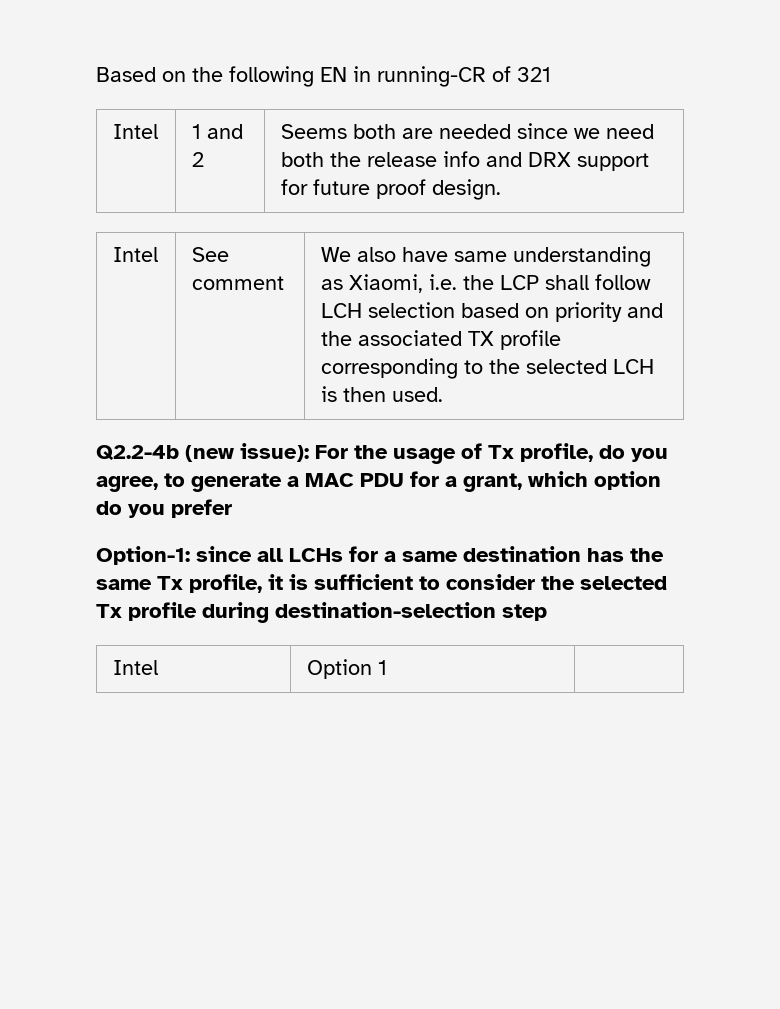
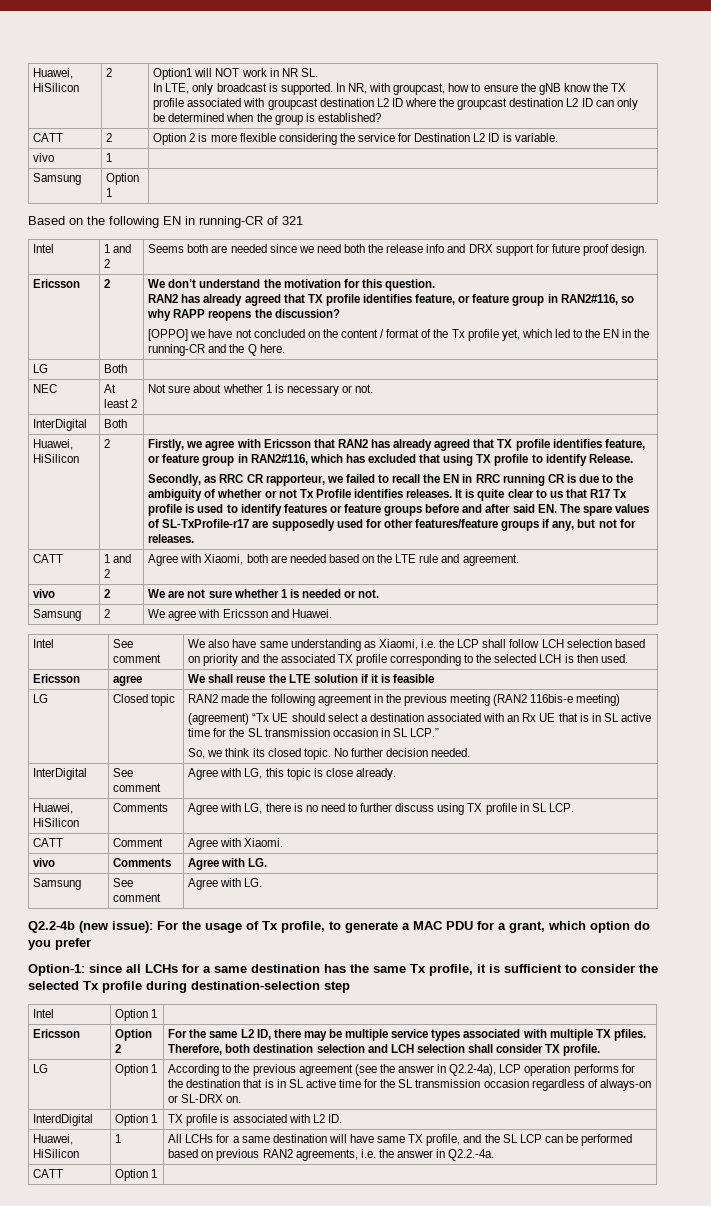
(96, 74) none -> [33,68,74,79] [33,83,80,92] [106,68,113,77] [153,68,318,80] [153,83,627,95] [153,98,638,110] [153,113,381,125] [33,133,64,142] [106,133,113,142] [153,133,558,145] [33,153,55,162] [106,153,113,162] [33,173,82,185] [106,173,140,185] [106,188,113,197] Huawei, HiSilicon | 2 | Option1 will NOT work in NR SL. // In LTE, only broadcast is supported. In NR, with groupcast, how to ensure the gNB know the TX profile associated with groupcast destination L2 ID where the groupcast destination L2 ID can only be determined when the group is established? // CATT | 2 | Option 2 is more flexible considering the service for Destination L2 ID is variable. // vivo | 1 | // Samsung | Option 1 | //
(501, 189) none -> [33,279,81,288] [104,279,111,288] [148,279,435,291] [148,294,634,306] [147,309,340,321] [148,329,650,341] [148,344,285,356] [33,364,49,373] [104,364,128,373] [33,384,58,393] [104,384,117,393] [104,399,138,408] [148,384,374,396] [33,419,88,431] [104,419,128,428] [33,439,74,450] [33,454,80,463] [104,439,111,448] [148,439,645,451] [148,454,633,466] [148,474,634,486] [148,489,628,501] [148,504,649,516] [148,519,636,531] [148,534,195,543] [33,554,64,563] [104,554,132,563] [104,569,111,578] [148,554,519,566] [33,589,56,598] [104,589,111,598] [148,589,380,598] [33,609,82,621] [104,609,111,618] [148,609,332,621] // Ericsson | 2 | We don’t understand the motivation for this question. // RAN2 has already agreed that TX profile identifies feature, or feature group in RAN2#116, so why RAPP reopens the discussion? // [OPPO] we have not concluded on the content / format of the Tx profile yet, which led to the EN in the running-CR and the Q here. // LG | Both | // NEC | At least 2 | Not sure about whether 1 is necessary or not. // InterDigital | Both | // Huawei, HiSilicon | 2 | Firstly, we agree with Ericsson that RAN2 has already agreed that TX profile identifies feature, or feature group in RAN2#116, which has excluded that using TX profile to identify Release. // Secondly, as RRC CR rapporteur, we failed to recall the EN in RRC running CR is due to the ambiguity of whether or not Tx Profile identifies releases. It is quite clear to us that R17 Tx profile is used to identify features or feature groups before and after said EN. The spare values of SL-TxProfile-r17 are supposedly used for other features/feature groups if any, but not for releases. // CATT | 1 and 2 | Agree with Xiaomi, both are needed based on the LTE rule and agreement. // vivo | 2 | We are not sure whether 1 is needed or not. // Samsung | 2 | We agree with Ericsson and Huawei.
(443, 394) none -> [33,674,81,683] [113,675,143,686] [188,674,435,683] [33,694,49,703] [113,694,176,706] [188,694,621,706] [188,713,651,725] [188,728,440,737] [188,748,471,760] [33,768,88,780] [113,768,134,777] [113,783,162,792] [188,768,396,780] [33,803,74,814] [33,818,80,827] [113,803,169,812] [188,803,574,815] [33,838,64,847] [113,838,164,847] [188,838,284,850] [33,858,56,867] [113,858,172,867] [188,858,268,870] [33,878,82,890] [113,878,134,887] [113,893,162,902] [188,878,263,890] // Ericsson | agree | We shall reuse the LTE solution if it is feasible // LG | Closed topic | RAN2 made the following agreement in the previous meeting (RAN2 116bis-e meeting) // (agreement) “Tx UE should select a destination associated with an Rx UE that is in SL active time for the SL transmission occasion in SL LCP.” // So, we think its closed topic. No further decision needed. // InterDigital | See comment | Agree with LG, this topic is close already. // Huawei, HiSilicon | Comments | Agree with LG, there is no need to further discuss using TX profile in SL LCP. // CATT | Comment | Agree with Xiaomi. // vivo | Comments | Agree with LG. // Samsung | See comment | Agree with LG.
[599,445,668,462] [96,476,158,492] do you agree, -> (325, 927) none
(387, 667) none -> [33,1029,81,1038] [115,1029,153,1041] [115,1044,122,1053] [168,1029,646,1041] [168,1044,601,1056] [33,1064,49,1073] [115,1064,158,1076] [168,1064,635,1076] [168,1079,651,1091] [168,1094,242,1103] [33,1114,94,1126] [115,1114,158,1126] [168,1114,342,1126] [33,1134,74,1145] [33,1149,80,1158] [115,1134,122,1143] [168,1134,633,1146] [168,1149,495,1161] [33,1169,64,1178] [115,1169,158,1181] // Ericsson | Option 2 | For the same L2 ID, there may be multiple service types associated with multiple TX pfiles. Therefore, both destination selection and LCH selection shall consider TX profile. // LG | Option 1 | According to the previous agreement (see the answer in Q2.2-4a), LCP operation performs for the destination that is in SL active time for the SL transmission occasion regardless of always-on or SL-DRX on. // InterdDigital | Option 1 | TX profile is associated with L2 ID. // Huawei, HiSilicon | 1 | All LCHs for a same destination will have same TX profile, and the SL LCP can be performed based on previous RAN2 agreements, i.e. the answer in Q2.2.-4a. // CATT | Option 1 |

